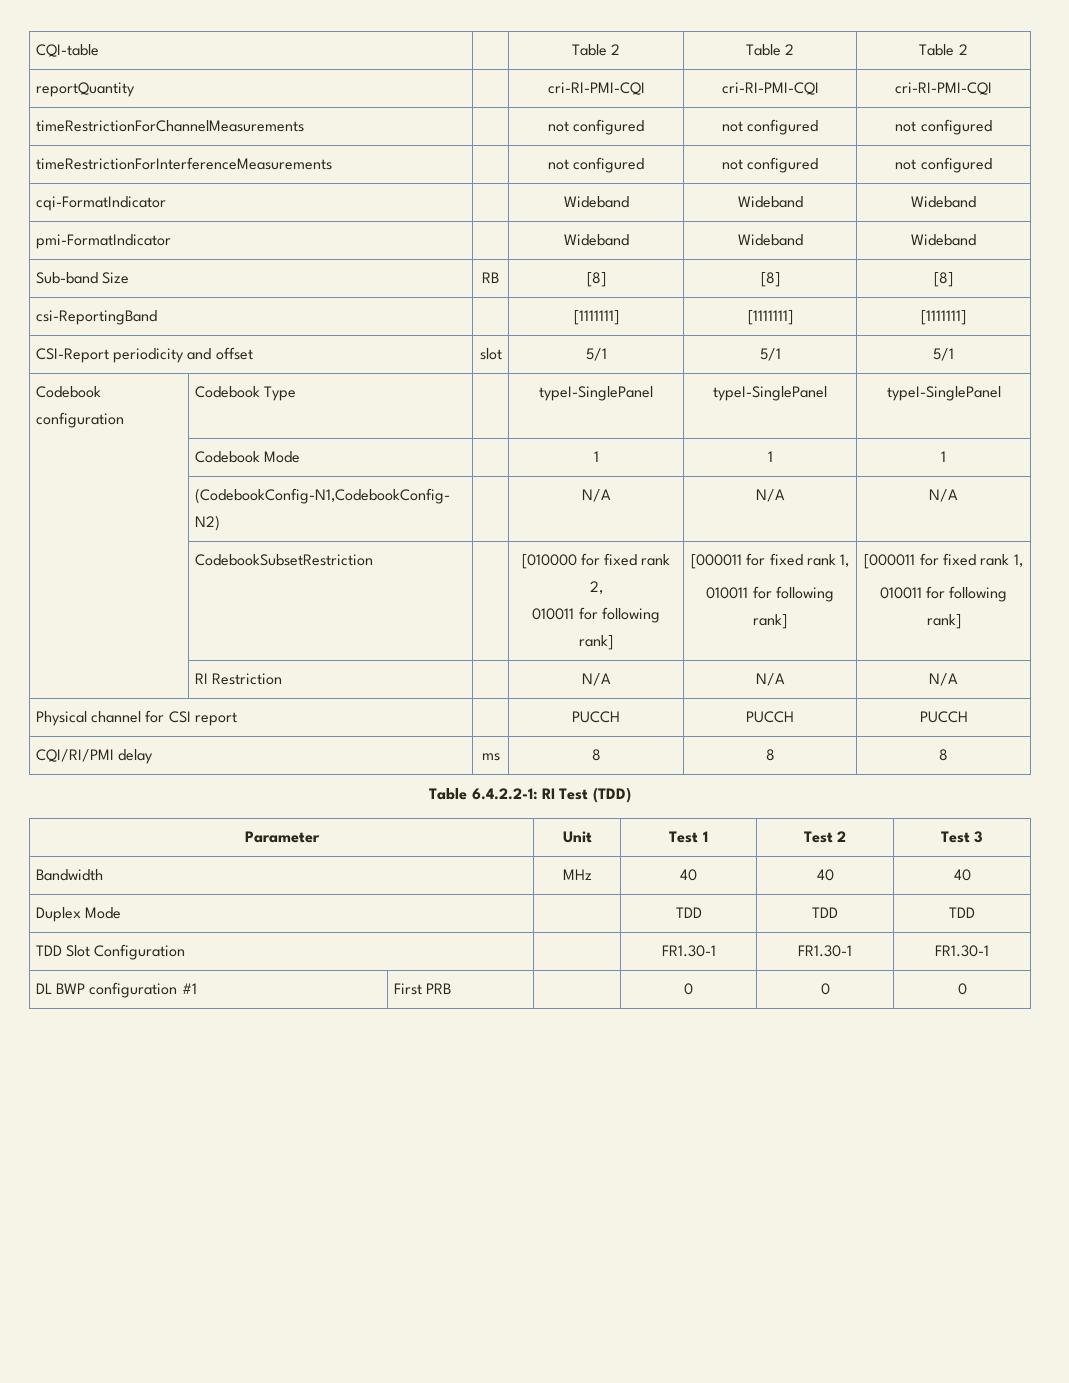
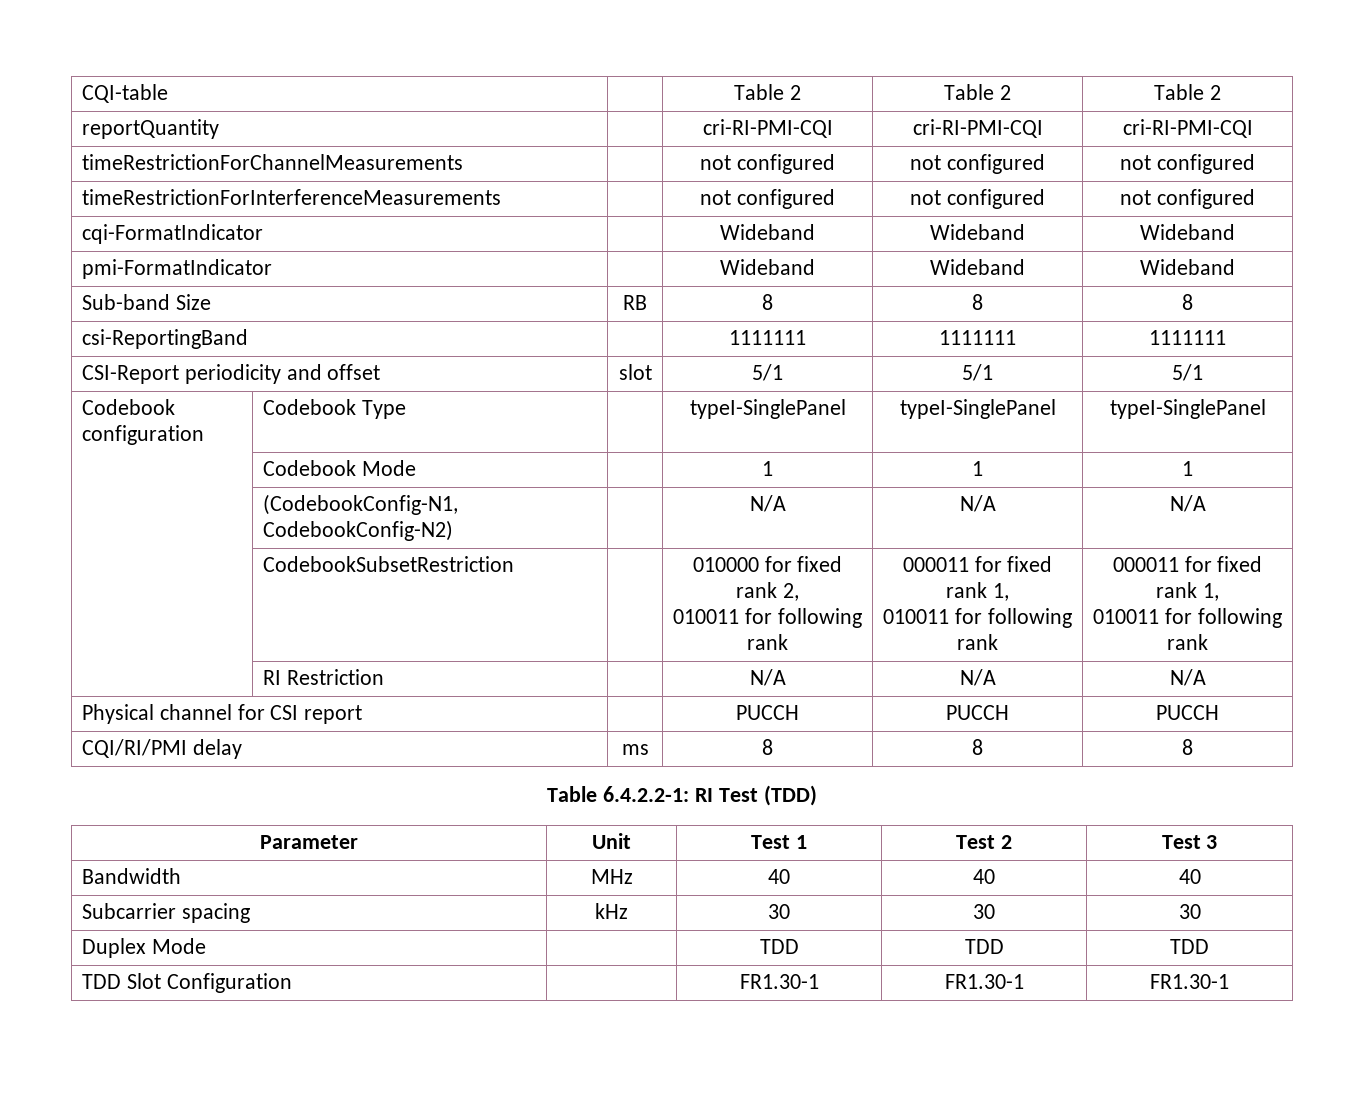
[586,272,606,287] [760,272,780,287] [934,272,953,287] [35,310,157,325] [573,310,619,325] [747,310,793,325] [921,310,966,325] [8] | [8] | [8] // csi-ReportingBand | | [1111111] | [1111111] | [1111111] -> [762,294,773,310] [972,294,983,310] [1182,294,1193,310] [81,329,248,349] [729,330,806,345] [939,330,1016,345] [1149,330,1226,345] 8 | 8 | 8 // csi-ReportingBand | | 1111111 | 1111111 | 1111111
[521,554,577,569] [010000 -> [692,557,759,572] 010000
[579,635,613,650] [690,553,850,569] [706,586,834,602] [753,614,787,629] [864,553,1023,569] [879,586,1008,602] [926,614,961,629] rank] | [000011 for fixed rank 1, // 010011 for following rank] | [000011 for fixed rank 1, // 010011 for following rank] -> [747,634,788,650] [902,556,1053,572] [946,582,1009,601] [883,608,1072,628] [957,634,998,650] [1112,556,1263,572] [1156,582,1219,601] [1093,608,1282,628] [1167,634,1208,650] rank | 000011 for fixed rank 1, // 010011 for following rank | 000011 for fixed rank 1, // 010011 for following rank
(971, 875) none -> [81,903,250,923] [595,903,628,919] [768,904,790,919] [973,904,995,919] [1178,904,1201,919] // Subcarrier spacing | kHz | 30 | 30 | 30
[35,982,197,998] [393,983,451,995] [684,983,693,995] [820,983,830,995] [957,983,967,995] // DL BWP configuration #1 | First PRB | | 0 | 0 | 0 -> (1229, 981) none

